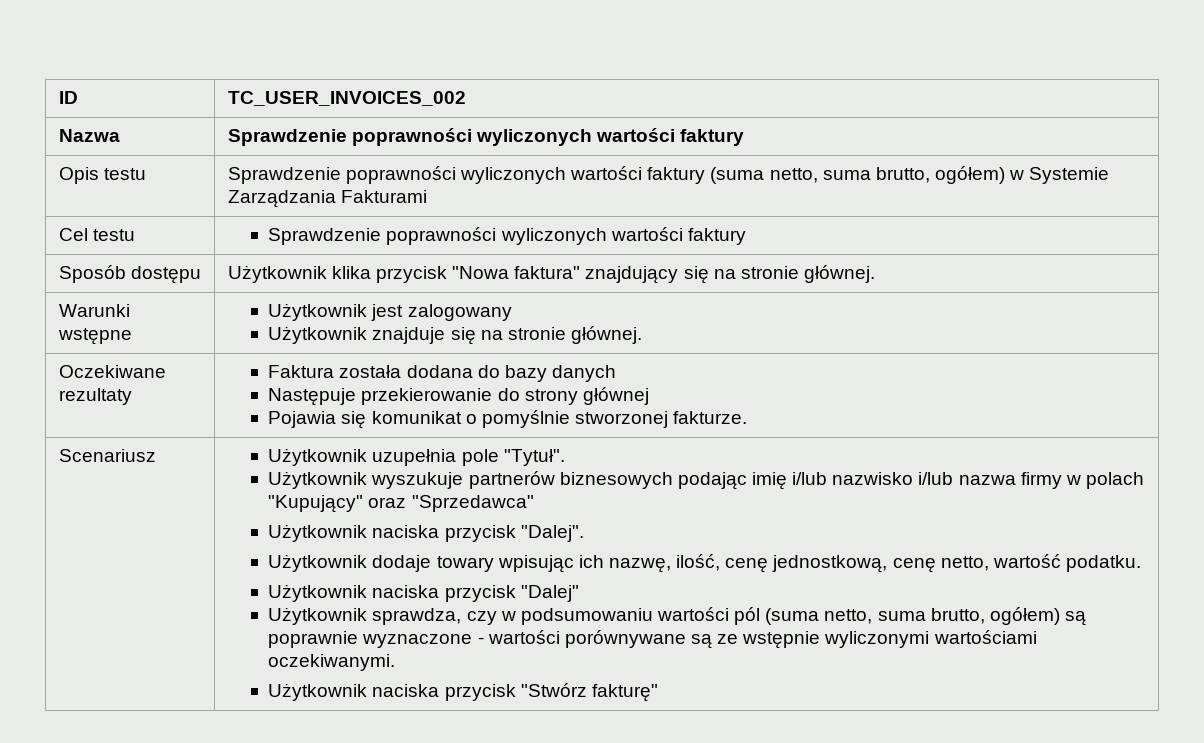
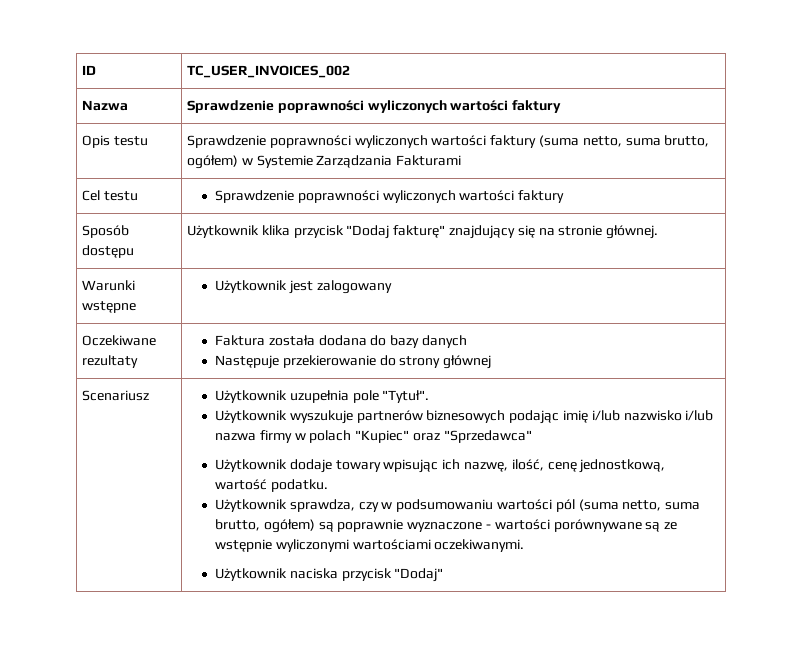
[452,266,581,279] "Nowa faktura" -> [346,225,446,239] "Dodaj fakturę"
[268,326,642,345] // Użytkownik znajduje się na stronie głównej. -> (392, 287) none
[268,410,748,429] // Pojawia się komunikat o pomyślnie stworzonej fakturze. -> (492, 362) none
[268,495,364,513] "Kupujący" -> [355,430,410,443] "Kupiec"
[268,524,584,542] // Użytkownik naciska przycisk "Dalej". -> (532, 436) none
[892,556,989,573] cenę netto, -> (666, 466) none
[268,584,579,602] // Użytkownik naciska przycisk "Dalej" -> (328, 485) none
[520,683,658,702] "Stwórz fakturę" -> [394,568,444,582] "Dodaj"

